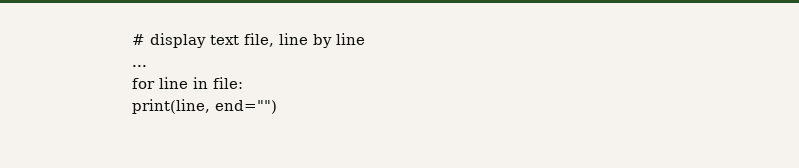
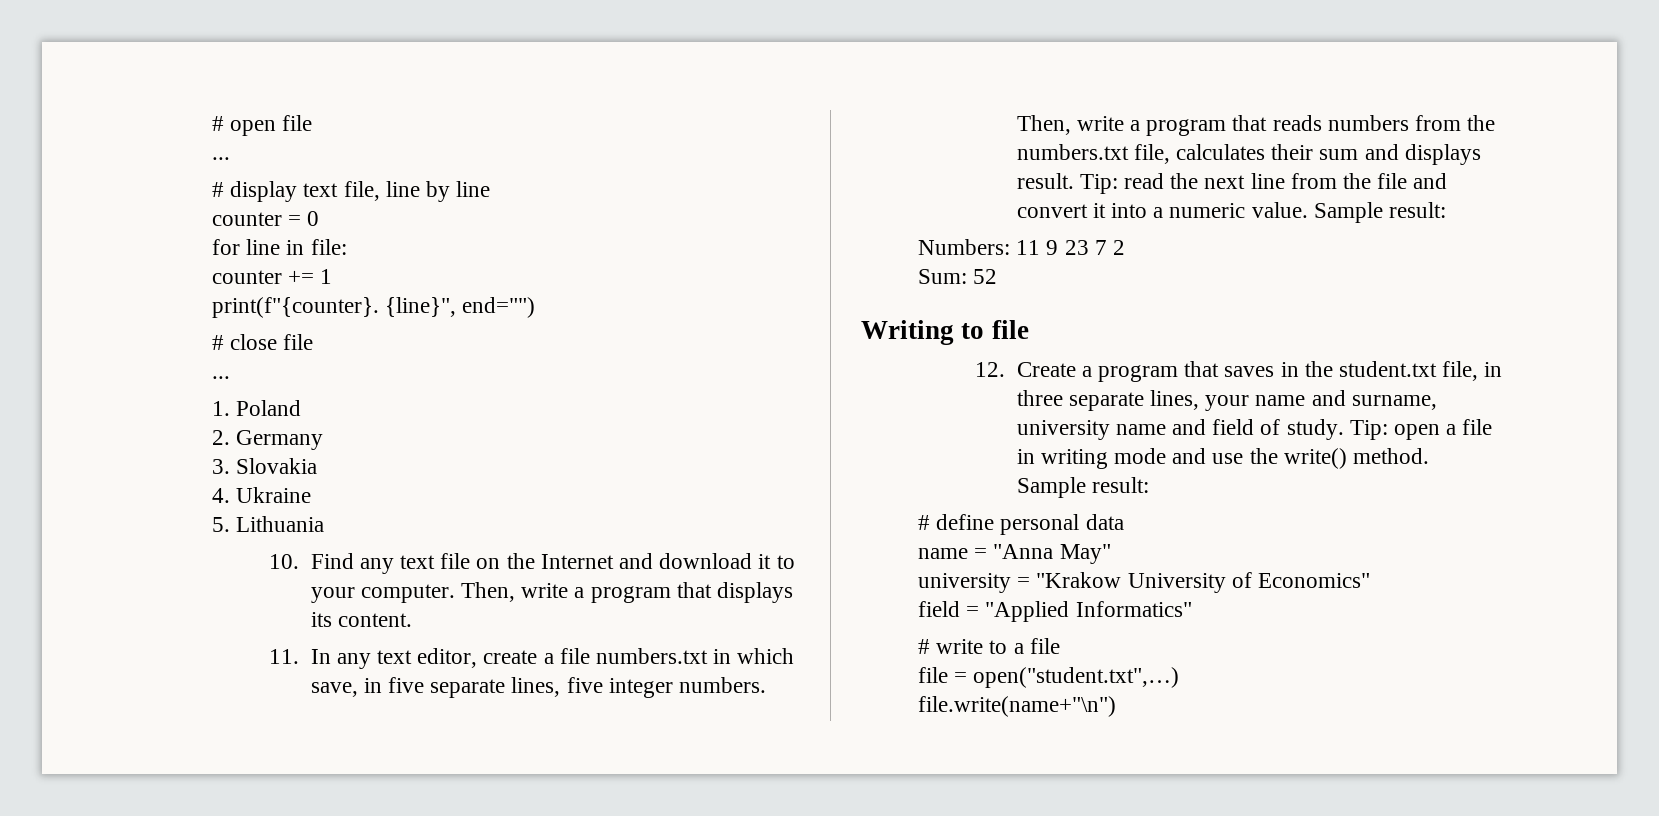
[131,34,145,45] # -> [212,115,313,136] [212,157,231,160] [212,182,225,197] # open file // ... // #
[131,65,147,67] ... -> [212,211,320,226] counter = 0
[131,99,277,114] print(line, end="") -> [212,269,333,284] [212,297,536,318] [212,334,314,350] [212,376,231,379] [212,400,302,416] [212,430,324,450] [212,458,318,474] [212,487,312,503] [212,516,325,532] [269,553,795,574] [310,582,794,603] [310,612,412,627] [269,648,795,669] [310,677,767,698] [1016,115,1496,136] [1016,144,1481,165] [1016,173,1448,194] [1016,202,1447,223] [918,239,1126,255] [918,269,998,284] [861,320,1029,345] [975,361,1503,382] [1016,390,1437,411] [1016,419,1493,440] [1016,448,1430,469] [1016,477,1149,498] [918,514,1124,535] [918,544,1111,564] [918,572,1371,593] [918,601,1192,622] [918,638,1060,654] [918,667,1180,688] [918,696,1117,717] counter += 1 // print(f"{counter}. {line}", end="") // # close file // ... // 1. Poland // 2. Germany // 3. Slovakia // 4. Ukraine // 5. Lithuania // 10. Find any text file on the Internet and download it to your computer. Then, write a program that displays its content. // 11. In any text editor, create a file numbers.txt in which save, in five separate lines, five integer numbers. Then, write a program that reads numbers from the numbers.txt file, calculates their sum and displays result. Tip: read the next line from the file and convert it into a numeric value. Sample result: // Numbers: 11 9 23 7 2 // Sum: 52 // Writing to file // 12. Create a program that saves in the student.txt file, in three separate lines, your name and surname, university name and field of study. Tip: open a file in writing mode and use the write() method. Sample result: // # define personal data // name = "Anna May" // university = "Krakow University of Economics" // field = "Applied Informatics" // # write to a file // file = open("student.txt",…) // file.write(name+"\n")

